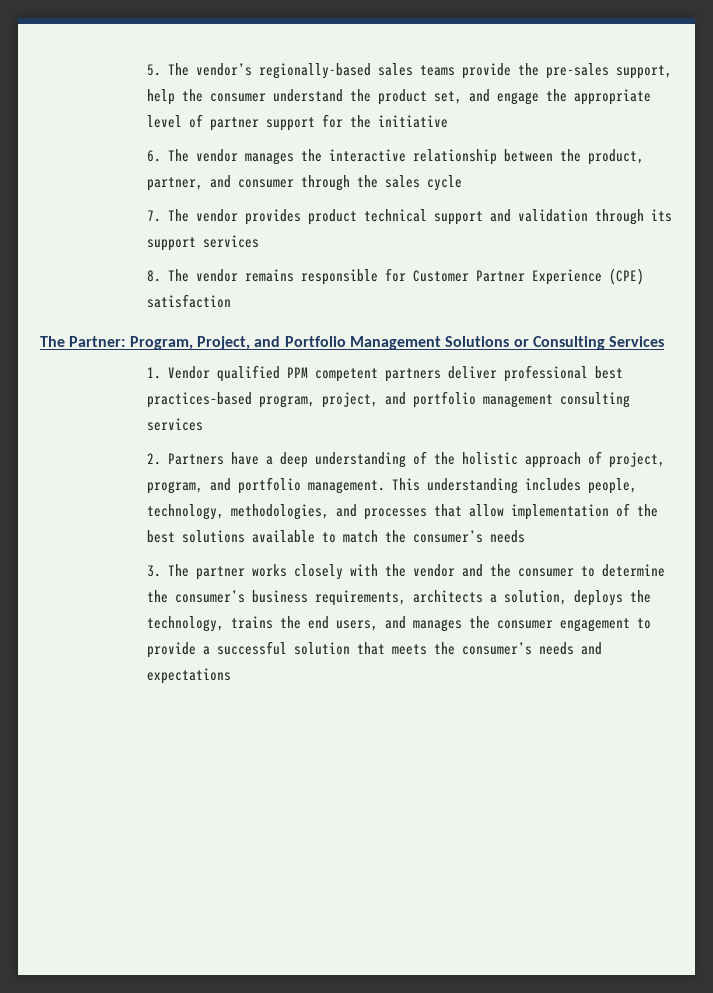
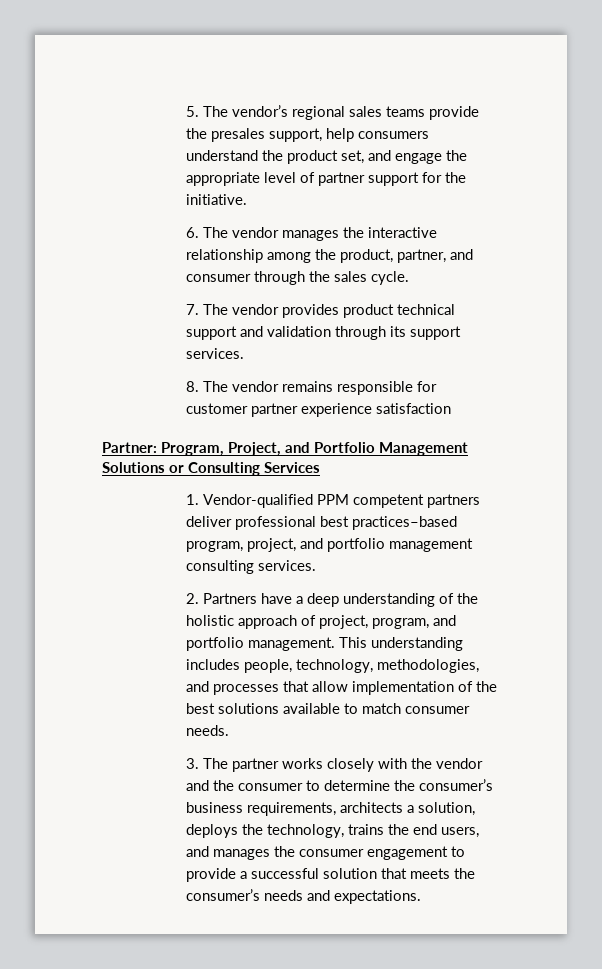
[258,63,371,79] regionally-based -> [291,106,345,120] regional
[545,63,609,79] pre-sales -> [210,128,265,142] presales
[181,89,266,102] the consumer -> [357,131,429,139] consumers
[377,115,448,128] initiative -> [185,194,247,205] initiative.
[503,149,553,162] between -> [266,252,311,263] among
[426,175,462,191] cycle -> [370,271,409,285] cycle.
[202,235,259,248] services -> [185,348,244,359] services.
[412,268,644,285] Customer Partner Experience (CPE) -> [185,403,372,417] customer partner experience
[40,336,65,347] The -> (451, 408) none
[167,365,280,382] Vendor qualified -> [202,494,313,508] Vendor-qualified
[146,418,203,431] services -> [257,560,316,571] services.
[384,530,525,543] the consumer’s needs -> [404,706,470,714] [185,725,229,736] consumer needs.
[146,668,231,684] expectations -> [333,890,421,904] expectations.

